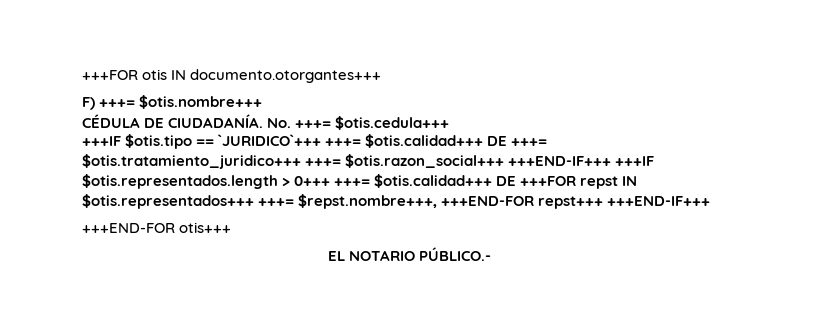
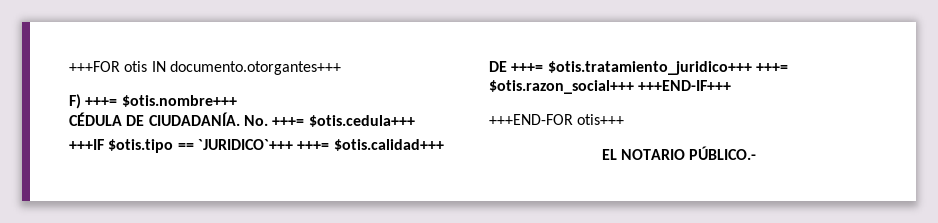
[615,156,655,166] [82,174,638,189] [82,194,711,209] +++IF $otis.representados.length > 0+++ +++= $otis.calidad+++ DE +++FOR repst IN $otis.representados+++ +++= $repst.nombre+++, +++END-FOR repst+++ +++END-IF+++ -> (732, 85) none

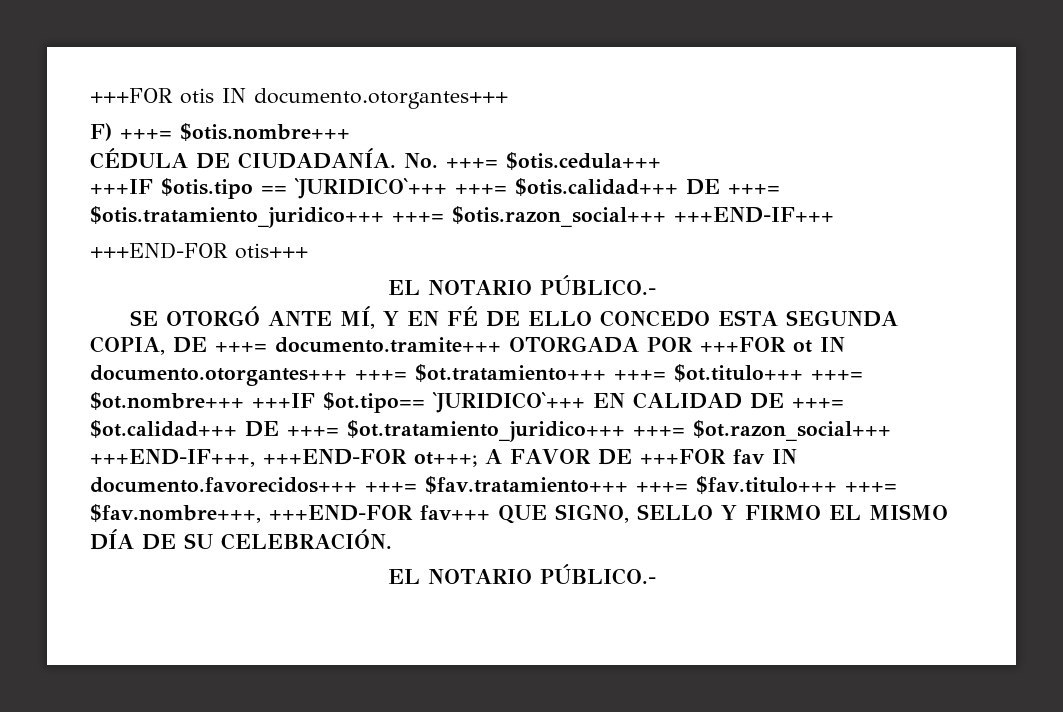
(757, 153) none -> [129,306,898,329] [90,336,845,355] [90,364,863,386] [90,392,844,413] [90,420,891,442] [90,449,797,467] [90,476,897,494] [90,504,948,524] [90,529,392,550] [387,564,656,585] // SE OTORGÓ ANTE MÍ, Y EN FÉ DE ELLO CONCEDO ESTA SEGUNDA COPIA, DE +++= documento.tramite+++ OTORGADA POR +++FOR ot IN documento.otorgantes+++ +++= $ot.tratamiento+++ +++= $ot.titulo+++ +++= $ot.nombre+++ +++IF $ot.tipo== `JURIDICO`+++ EN CALIDAD DE +++= $ot.calidad+++ DE +++= $ot.tratamiento_juridico+++ +++= $ot.razon_social+++ +++END-IF+++, +++END-FOR ot+++; A FAVOR DE +++FOR fav IN documento.favorecidos+++ +++= $fav.tratamiento+++ +++= $fav.titulo+++ +++= $fav.nombre+++, +++END-FOR fav+++ QUE SIGNO, SELLO Y FIRMO EL MISMO DÍA DE SU CELEBRACIÓN. // EL NOTARIO PÚBLICO.-

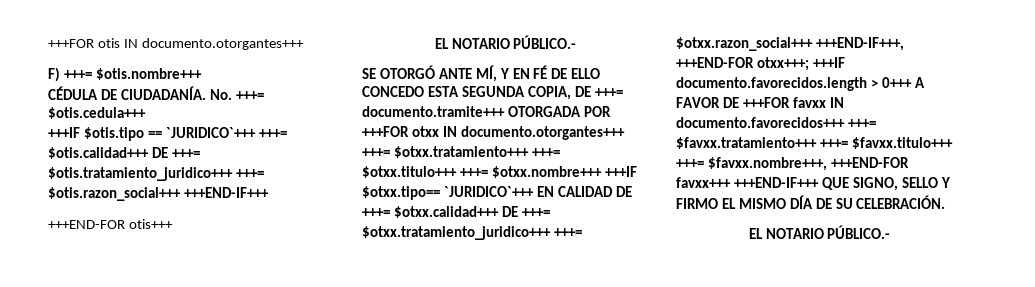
[793,340,812,353] ot -> [411,126,439,137] otxx
[415,364,863,382] [90,392,425,413] $ot.tratamiento+++ +++= $ot.titulo+++ +++= $ot.nombre+++ +++IF $ot.tipo== -> [393,146,560,158] [362,166,637,178] [362,186,440,200] $otxx.tratamiento+++ +++= $otxx.titulo+++ +++= $otxx.nombre+++ +++IF $otxx.tipo==
[90,420,891,442] [90,449,477,467] $ot.calidad+++ DE +++= $ot.tratamiento_juridico+++ +++= $ot.razon_social+++ +++END-IF+++, +++END-FOR ot+++; -> [393,206,550,218] [362,226,582,240] [676,37,904,51] [676,57,845,71] [676,77,912,91] $otxx.calidad+++ DE +++= $otxx.tratamiento_juridico+++ +++= $otxx.razon_social+++ +++END-IF+++, +++END-FOR otxx+++; +++IF documento.favorecidos.length > 0+++
[732,449,765,464] fav -> [792,97,826,108] favxx
[425,476,897,494] [90,504,490,523] $fav.tratamiento+++ +++= $fav.titulo+++ +++= $fav.nombre+++, +++END-FOR fav+++ -> [676,137,953,149] [676,157,909,171] [676,177,819,188] $favxx.tratamiento+++ +++= $favxx.titulo+++ +++= $favxx.nombre+++, +++END-FOR favxx+++ +++END-IF+++

